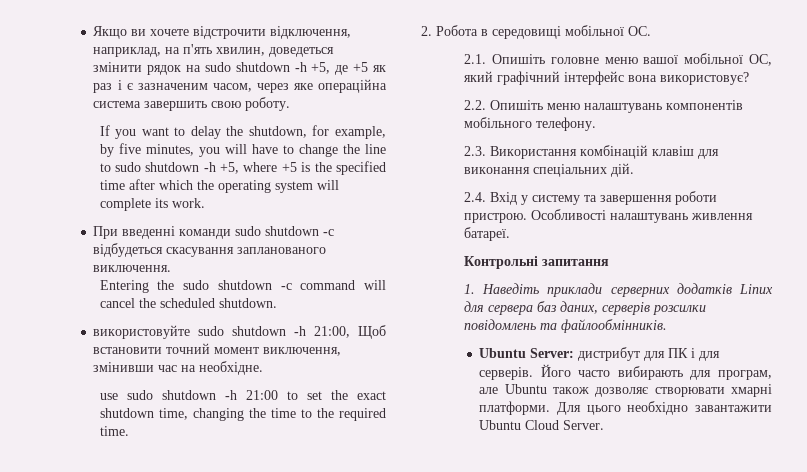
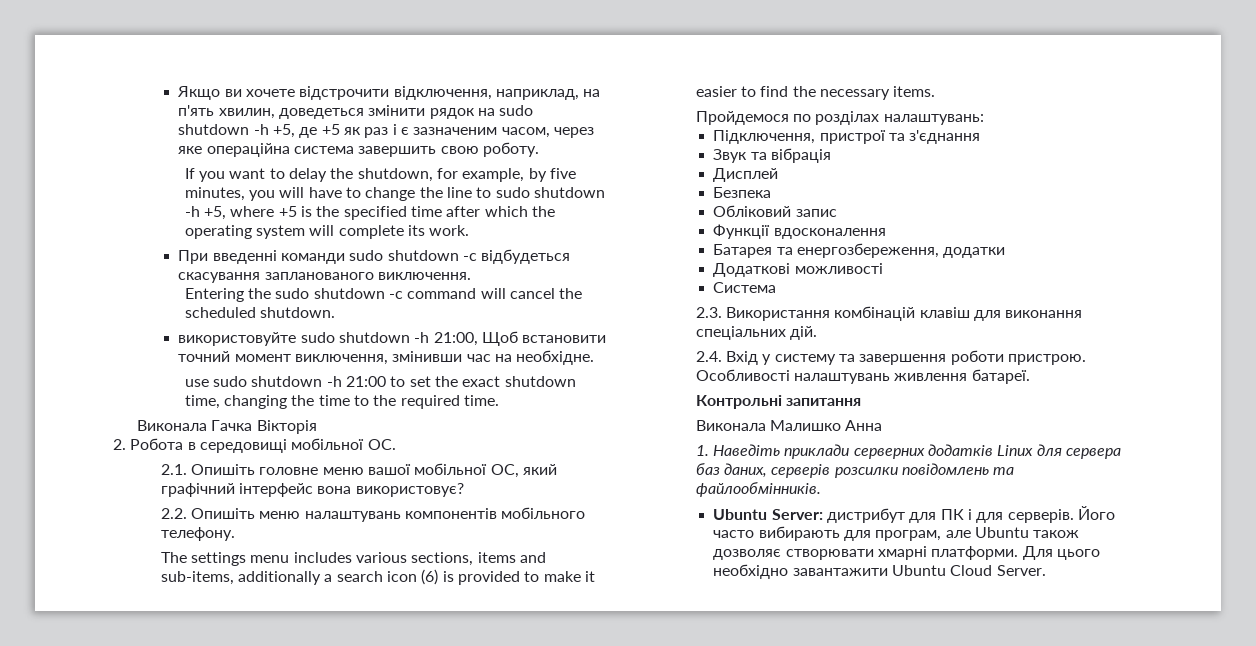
(129, 431) none -> [136,420,317,434] // Виконала Гачка Вікторія
(597, 124) none -> [160,552,547,566] [160,569,595,585] [695,86,936,100] [695,111,984,125] [713,130,981,144] [713,148,832,163] [713,168,779,182] [713,187,772,198] [713,205,837,217] [713,224,886,239] [713,243,1006,258] [713,263,883,277] [713,282,777,293] // The settings menu includes various sections, items and sub-items, additionally a search icon (6) is provided to make it easier to find the necessary items. // Пройдемося по розділах налаштувань: // Підключення, пристрої та з'єднання // Звук та вібрація // Дисплей // Безпека // Обліковий запис // Функції вдосконалення // Батарея та енергозбереження, додатки // Додаткові можливості // Система
(610, 262) none -> [695,420,883,431] // Виконала Малишко Анна

